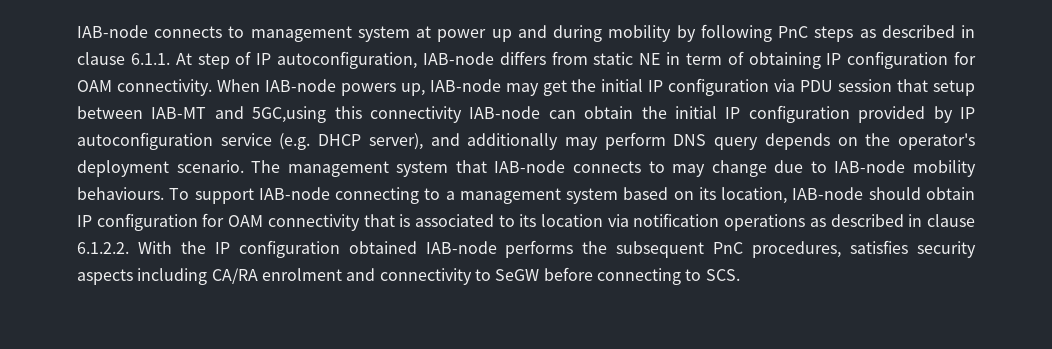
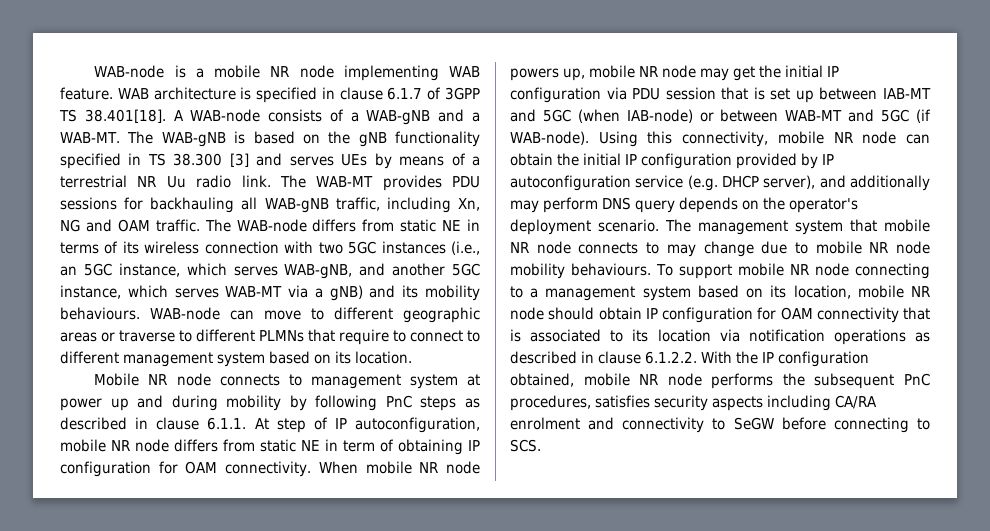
[77,25,148,38] IAB-node -> [94,65,481,81] [60,87,480,103] [59,109,480,125] [60,131,480,147] [60,153,480,169] [60,175,480,191] [60,197,481,213] [60,219,480,232] [60,241,481,255] [60,263,480,279] [60,285,480,301] [60,307,480,323] [60,329,480,345] [60,351,412,367] [94,373,211,386] WAB-node is a mobile NR node implementing WAB feature. WAB architecture is specified in clause 6.1.7 of 3GPP TS 38.401[18]. A WAB-node consists of a WAB-gNB and a WAB-MT. The WAB-gNB is based on the gNB functionality specified in TS 38.300 [3] and serves UEs by means of a terrestrial NR Uu radio link. The WAB-MT provides PDU sessions for backhauling all WAB-gNB traffic, including Xn, NG and OAM traffic. The WAB-node differs from static NE in terms of its wireless connection with two 5GC instances (i.e., an 5GC instance, which serves WAB-gNB, and another 5GC instance, which serves WAB-MT via a gNB) and its mobility behaviours. WAB-node can move to different geographic areas or traverse to different PLMNs that require to connect to different management system based on its location. // Mobile NR node
[422,52,494,65] IAB-node -> [60,439,169,452] mobile NR node
[264,79,501,96] IAB-node powers up, IAB-node -> [365,461,480,474] [510,65,696,81] mobile NR node powers up, mobile NR node
[933,80,976,96] [77,106,541,123] setup between IAB-MT and 5GC,using this connectivity IAB-node -> [753,87,931,103] [510,109,932,123] [510,131,897,147] is set up between IAB-MT and 5GC (when IAB-node) or between WAB-MT and 5GC (if WAB-node). Using this connectivity, mobile NR node
[494,160,566,173] IAB-node -> [884,219,930,232] [510,241,571,254] mobile NR node
[834,160,906,173] IAB-node -> [815,241,930,254] mobile NR node
[258,187,330,200] IAB-node -> [737,263,849,276] mobile NR node
[792,187,864,200] IAB-node -> [857,285,930,298] [510,307,544,320] mobile NR node
[348,241,497,254] obtained IAB-node -> [510,373,702,387] obtained, mobile NR node

